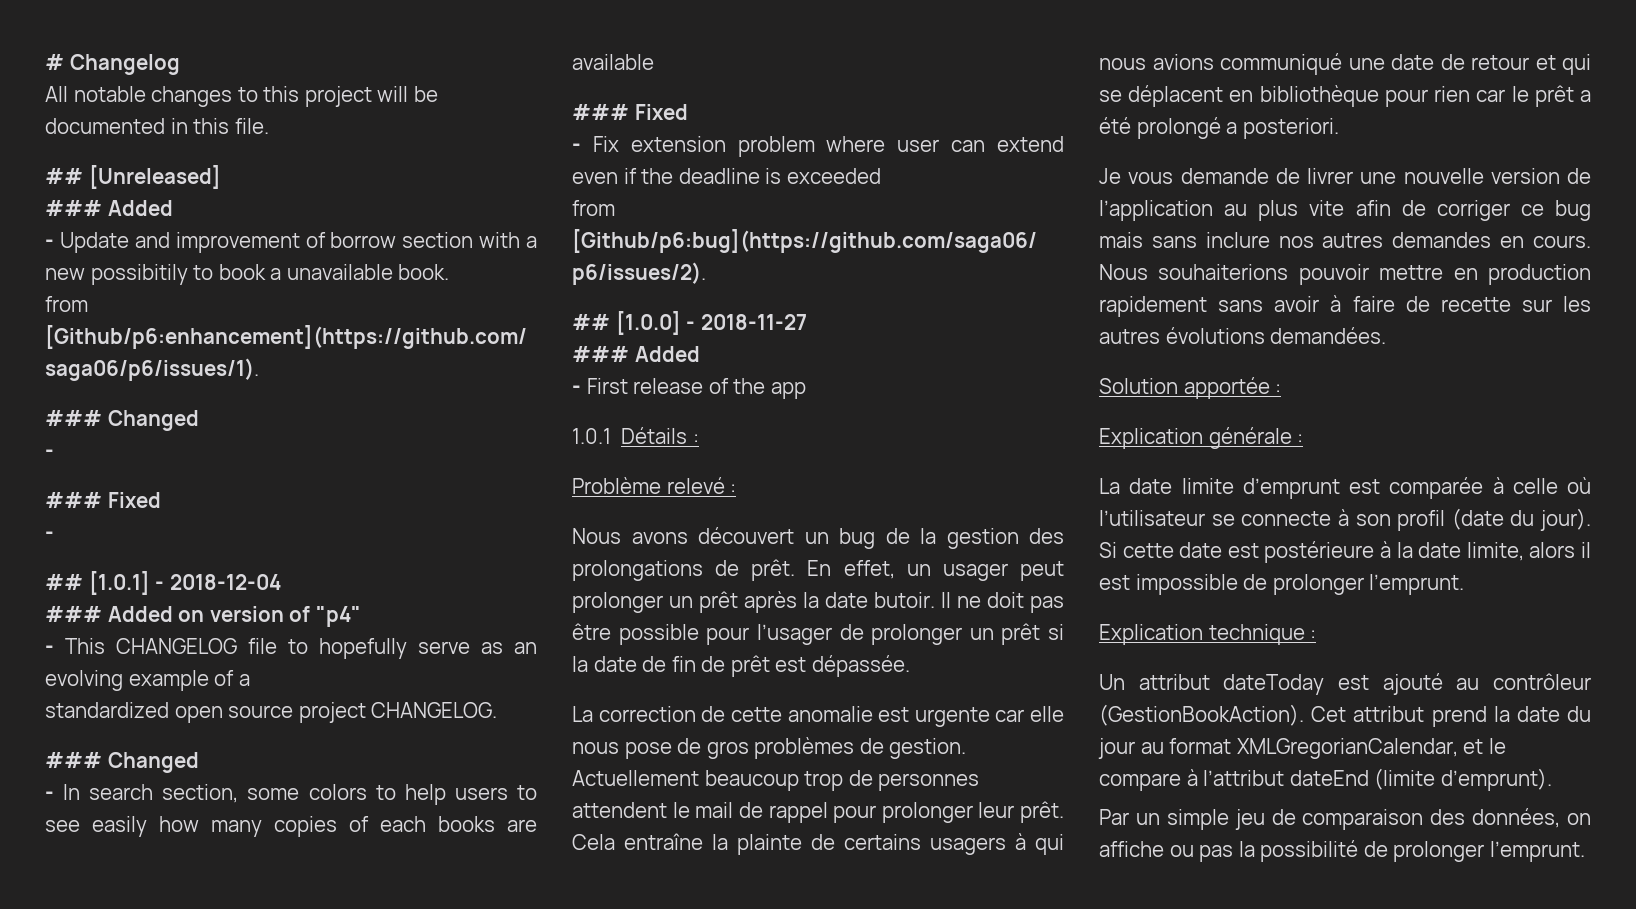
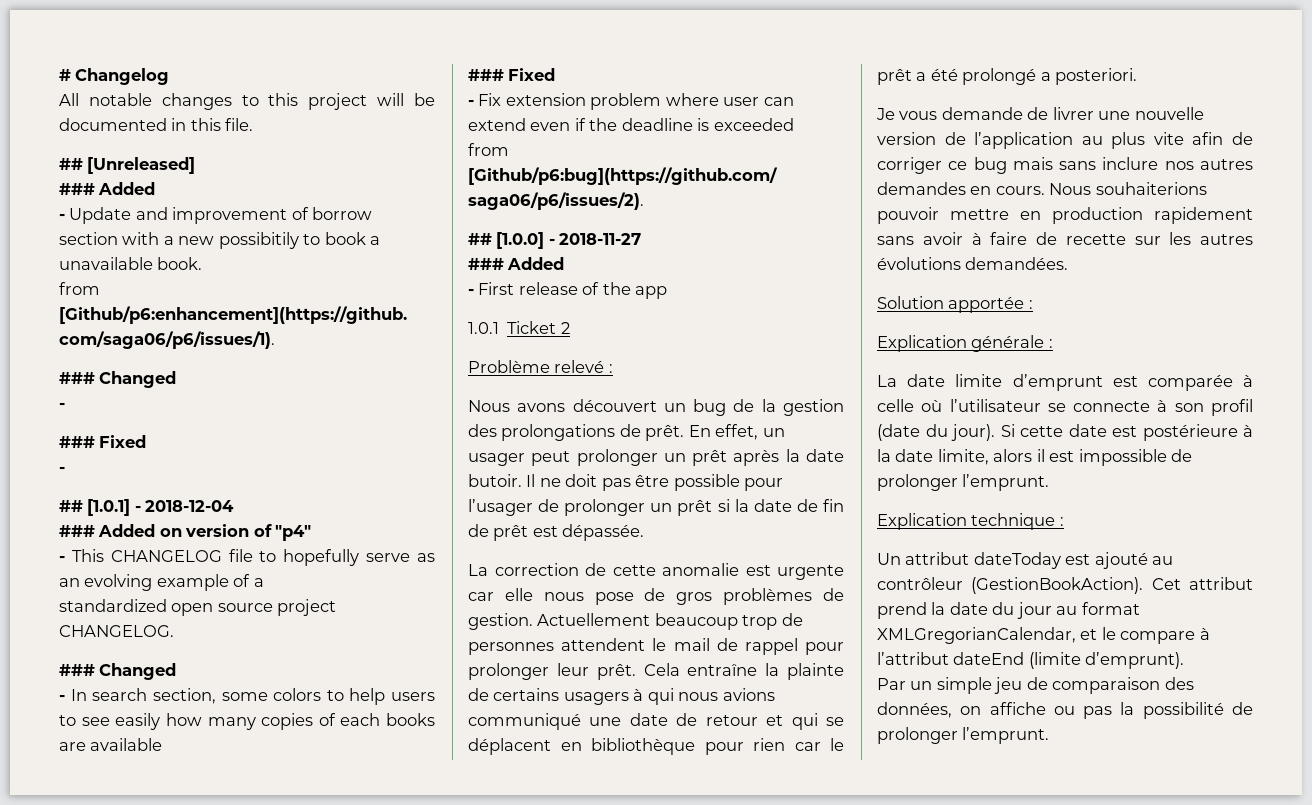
[621,427,699,444] Détails : -> [507,321,570,334] Ticket 2

